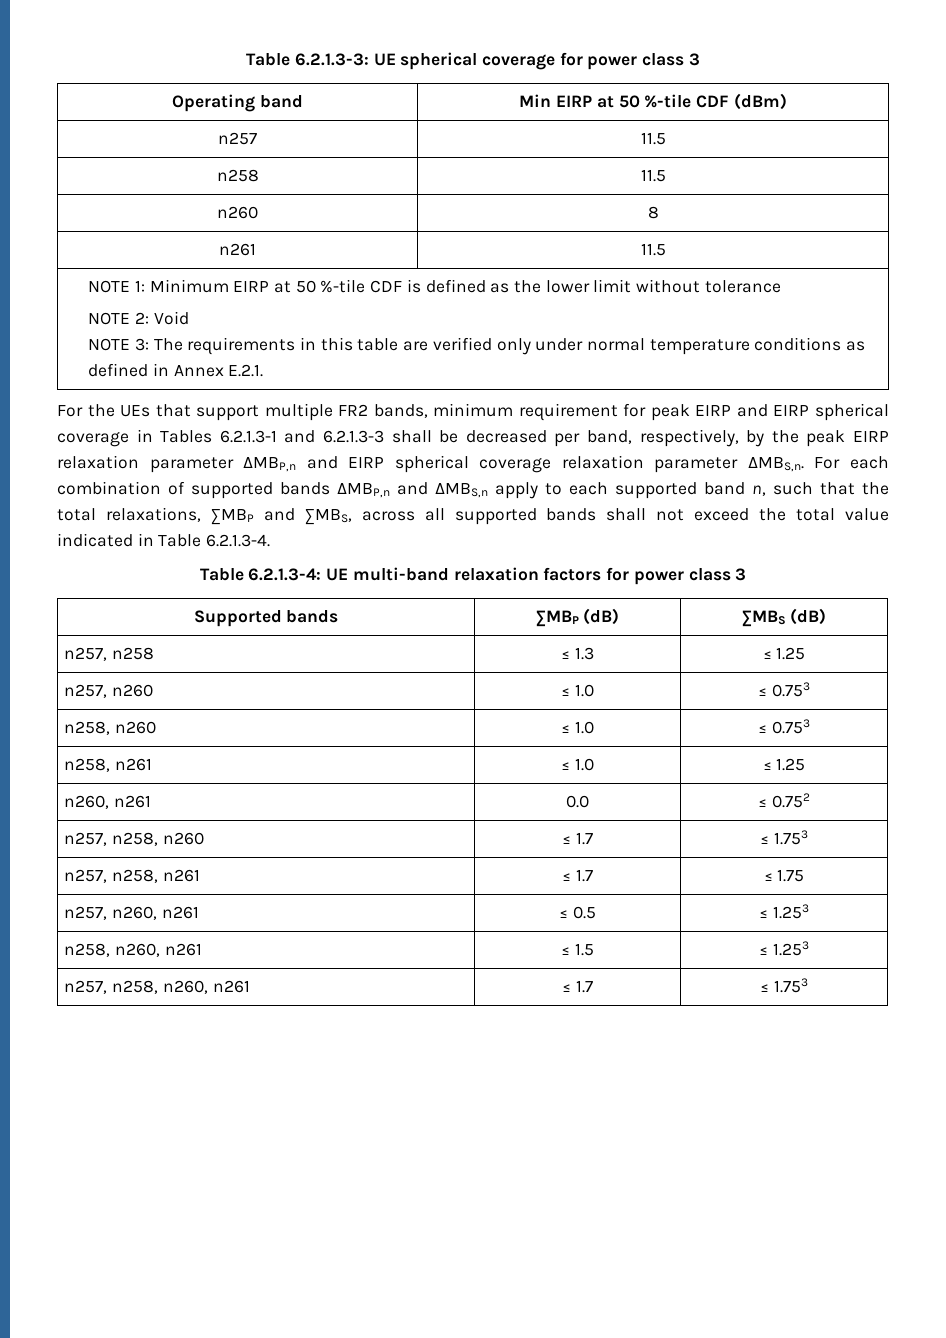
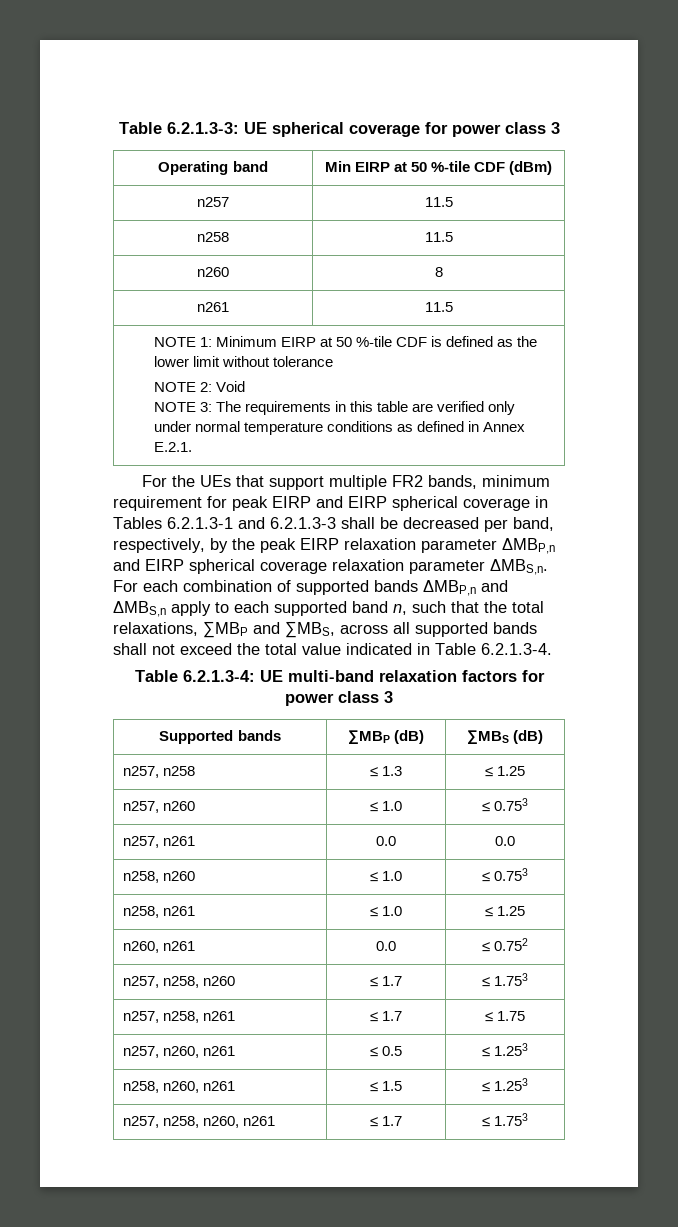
(810, 689) none -> [122,836,195,848] [376,836,396,846] [495,836,515,846] // n257, n261 | 0.0 | 0.0

